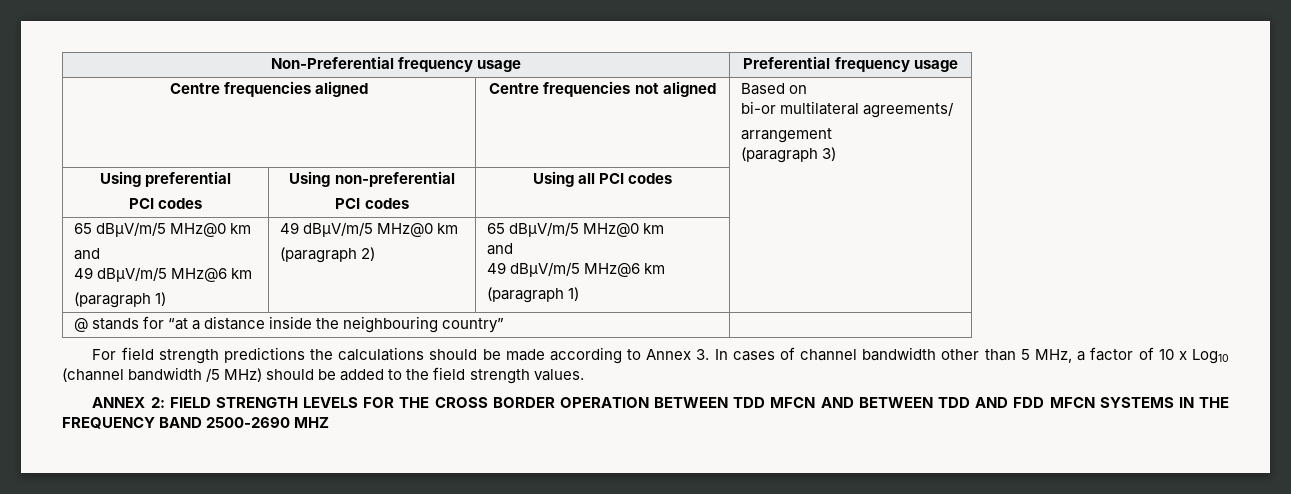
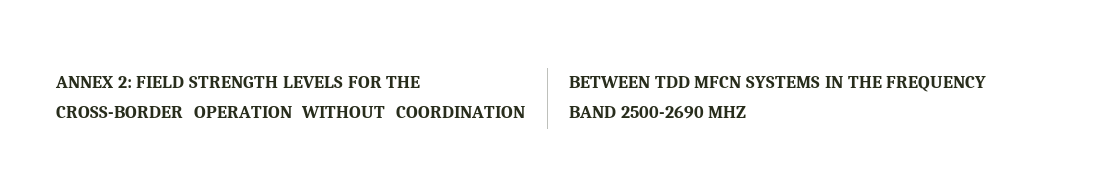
[270,56,522,72] [743,56,958,72] [169,81,369,97] [489,81,716,97] [740,83,808,95] [740,101,955,118] [740,128,832,143] [740,147,837,163] [99,171,232,187] [128,198,203,209] [289,171,455,187] [335,198,409,209] [532,171,673,187] [73,222,252,237] [73,248,100,260] [73,267,253,282] [73,292,167,308] [279,222,459,237] [279,247,376,263] [486,222,665,237] [486,243,513,255] [486,262,666,277] [486,287,580,303] [73,316,505,333] [92,347,1230,364] [62,367,584,384] Non-Preferential frequency usage | Preferential frequency usage // Centre frequencies aligned | Centre frequencies not aligned | Based on // bi-or multilateral agreements/ // arrangement // (paragraph 3) // Using preferential // PCI codes | Using non-preferential // PCI codes | Using all PCI codes | // 65 dBµV/m/5 MHz@0 km // and // 49 dBµV/m/5 MHz@6 km // (paragraph 1) | 49 dBμV/m/5 MHz@0 km // (paragraph 2) | 65 dBµV/m/5 MHz@0 km // and // 49 dBµV/m/5 MHz@6 km // (paragraph 1) | // @ stands for “at a distance inside the neighbouring country” | // For field strength predictions the calculations should be made according to Annex 3. In cases of channel bandwidth other than 5 MHz, a factor of 10 x Log10 (channel bandwidth /5 MHz) should be added to the field strength values. // -> (55, 82) none
[434,397,1045,408] CROSS BORDER OPERATION BETWEEN TDD MFCN AND BETWEEN TDD AND FDD -> [56,106,525,118] [569,76,690,88] CROSS-BORDER OPERATION WITHOUT COORDINATION BETWEEN TDD

